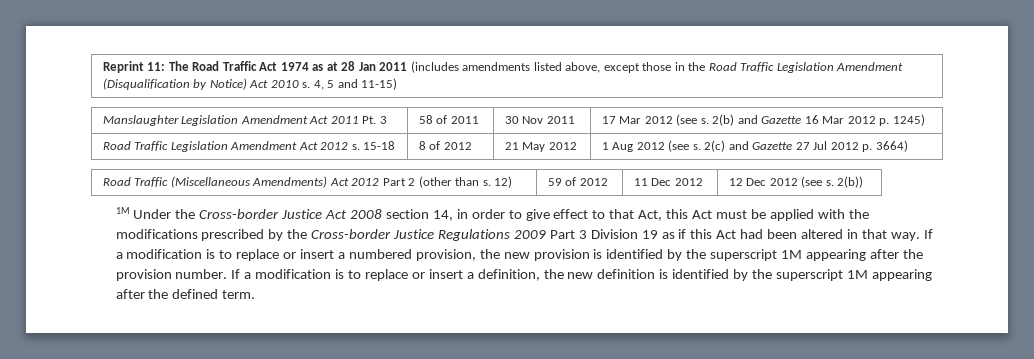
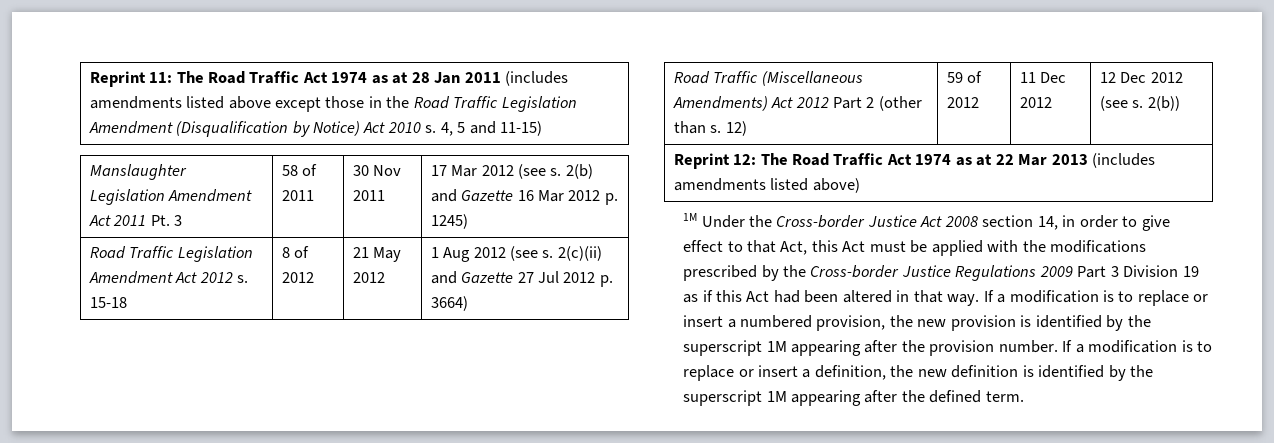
[565,62,601,73] above, -> [228,96,271,109] above
[704,140,726,152] 2(c) -> [557,246,602,261] 2(c)(ii)
(864, 182) none -> [673,153,1156,169] [673,178,860,193] // Reprint 12: The Road Traffic Act 1974 as at 22 Mar 2013 (includes amendments listed above)

